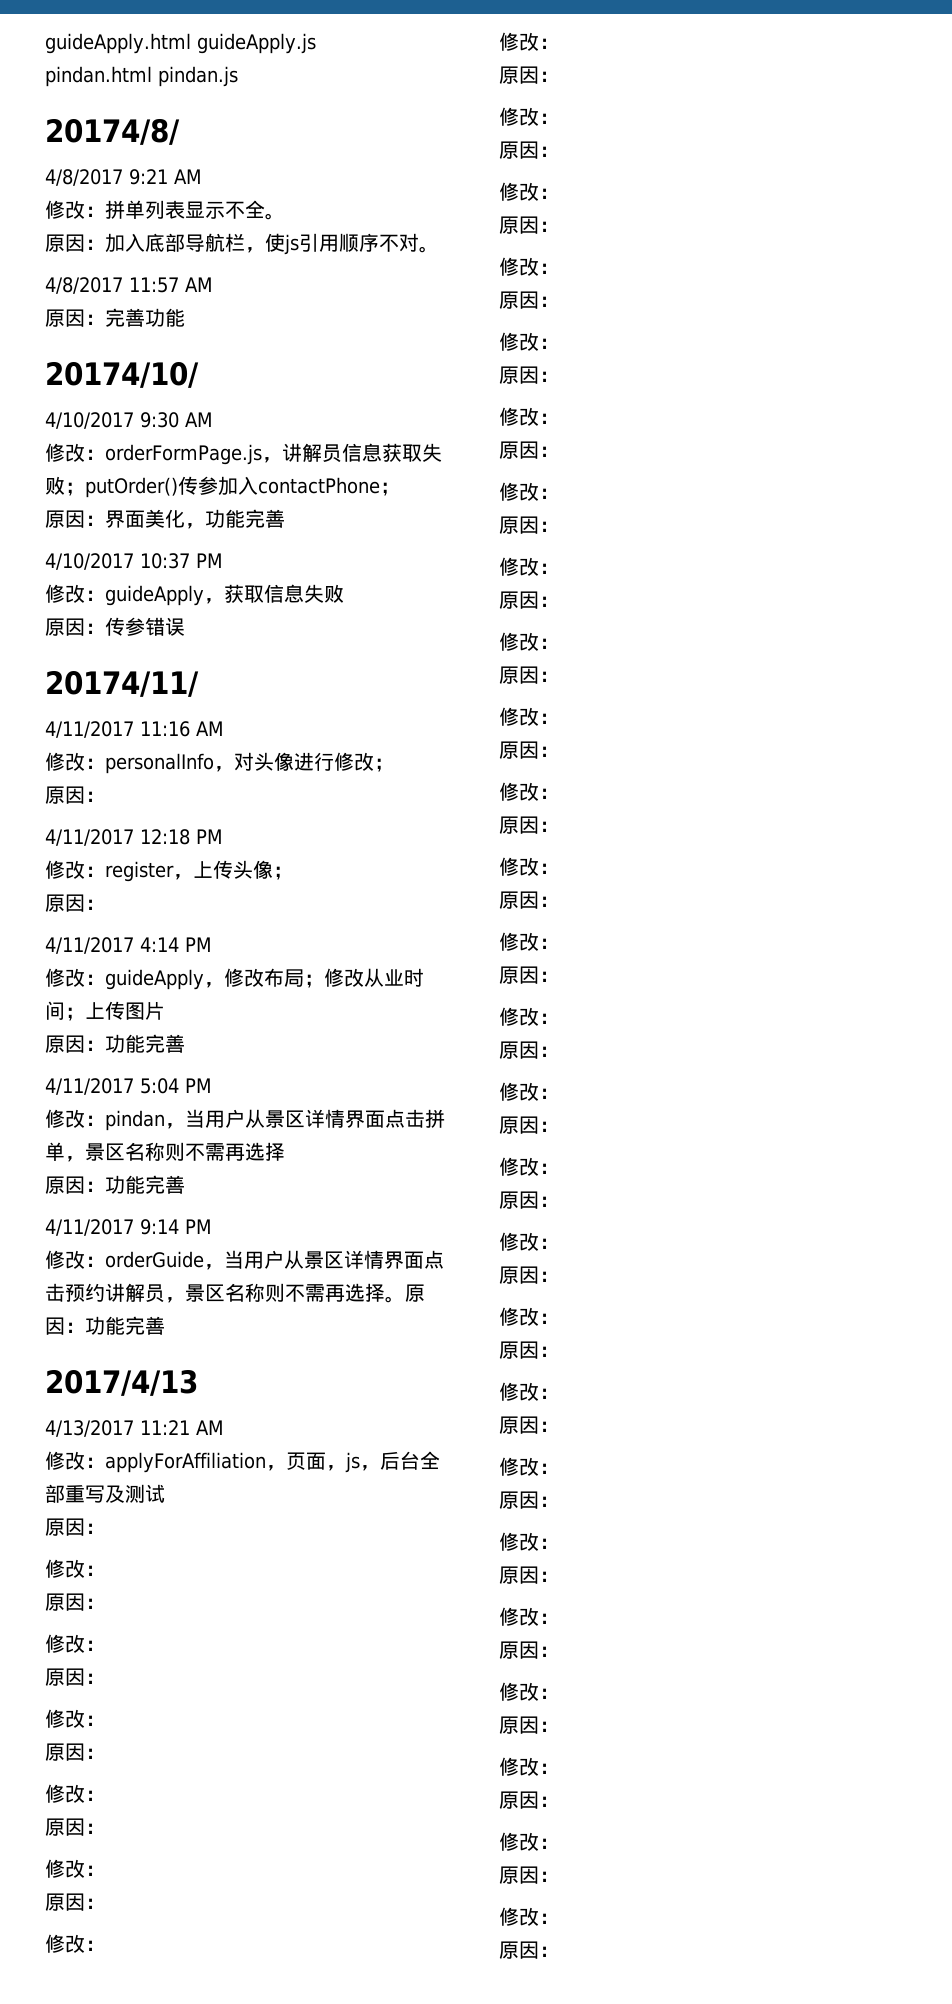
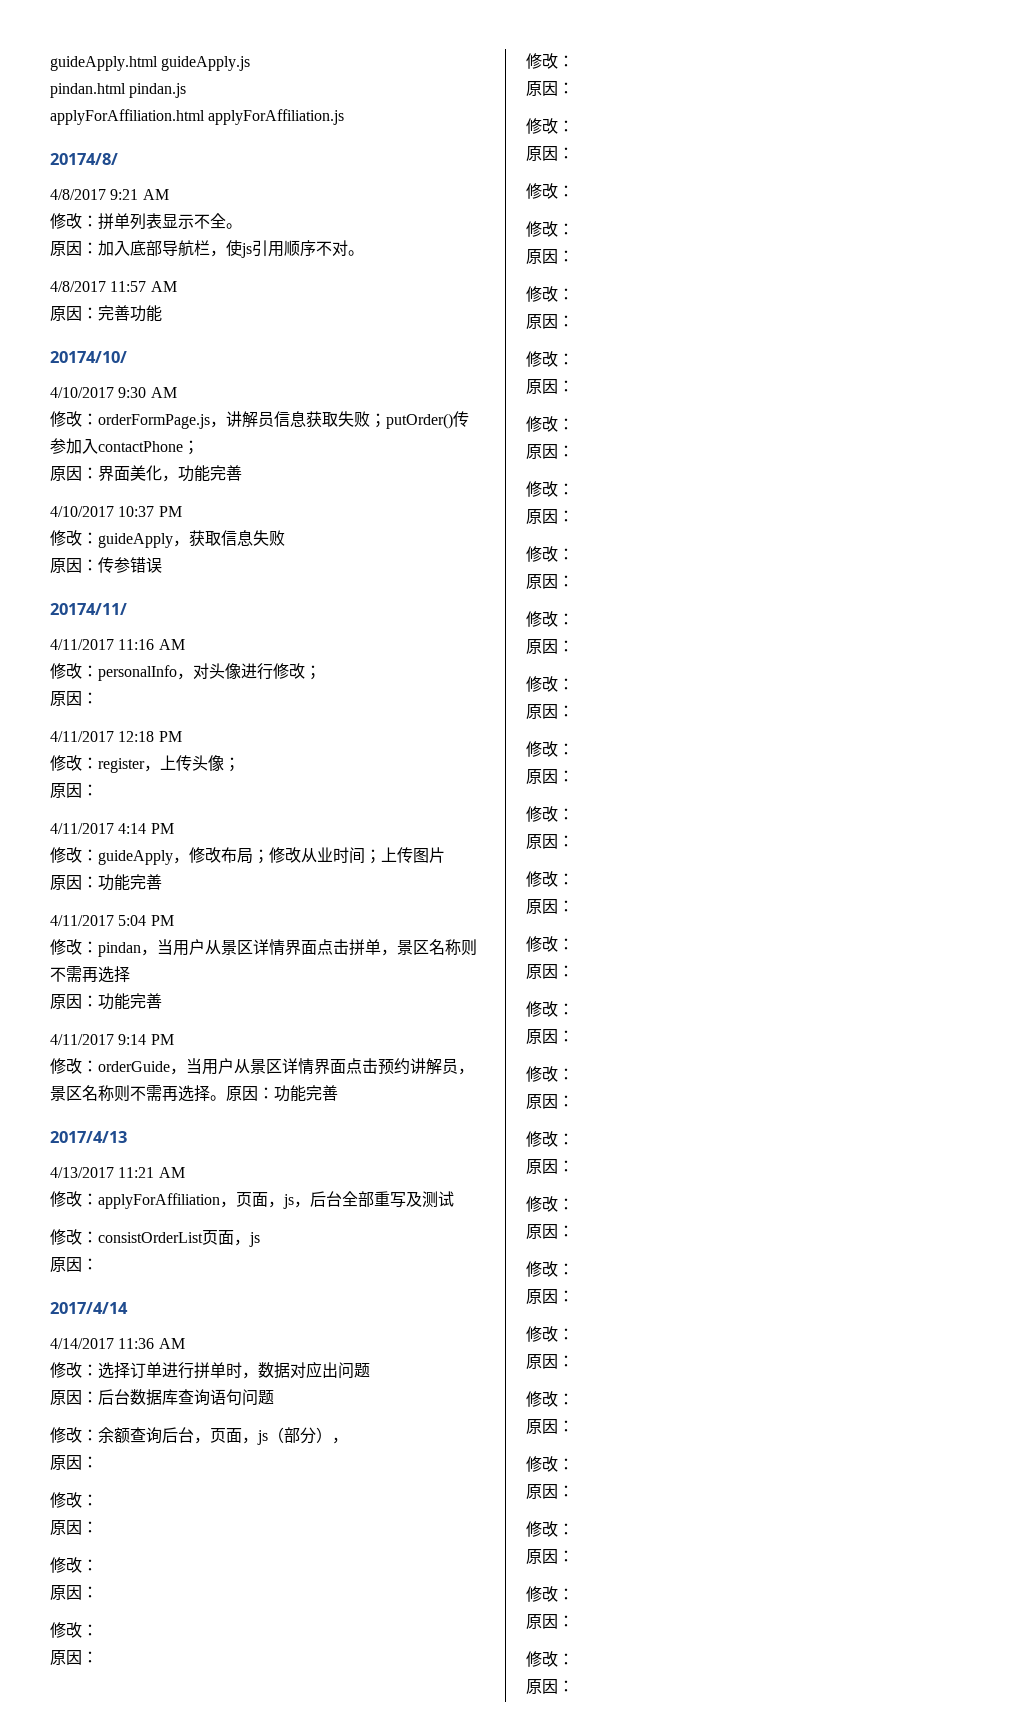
(238, 76) none -> [50,109,345,125] // applyForAffiliation.html applyForAffiliation.js
(165, 1493) none -> [50,1229,260,1247] [50,1257,98,1272] [50,1302,128,1314] [50,1338,185,1349] [50,1361,370,1379] [50,1389,274,1406] [50,1427,348,1445] // 修改：consistOrderList页面，js // 原因： // 2017/4/14 // 4/14/2017 11:36 AM // 修改：选择订单进行拼单时，数据对应出问题 // 原因：后台数据库查询语句问题 // 修改：余额查询后台，页面，js（部分），
[499,1757,559,1776] [499,1791,559,1809] [499,1832,559,1851] [499,1866,559,1884] [499,1907,559,1926] [499,1941,559,1959] // 修改： // 原因： // 修改： // 原因： // 修改： // 原因： -> (574, 1686) none

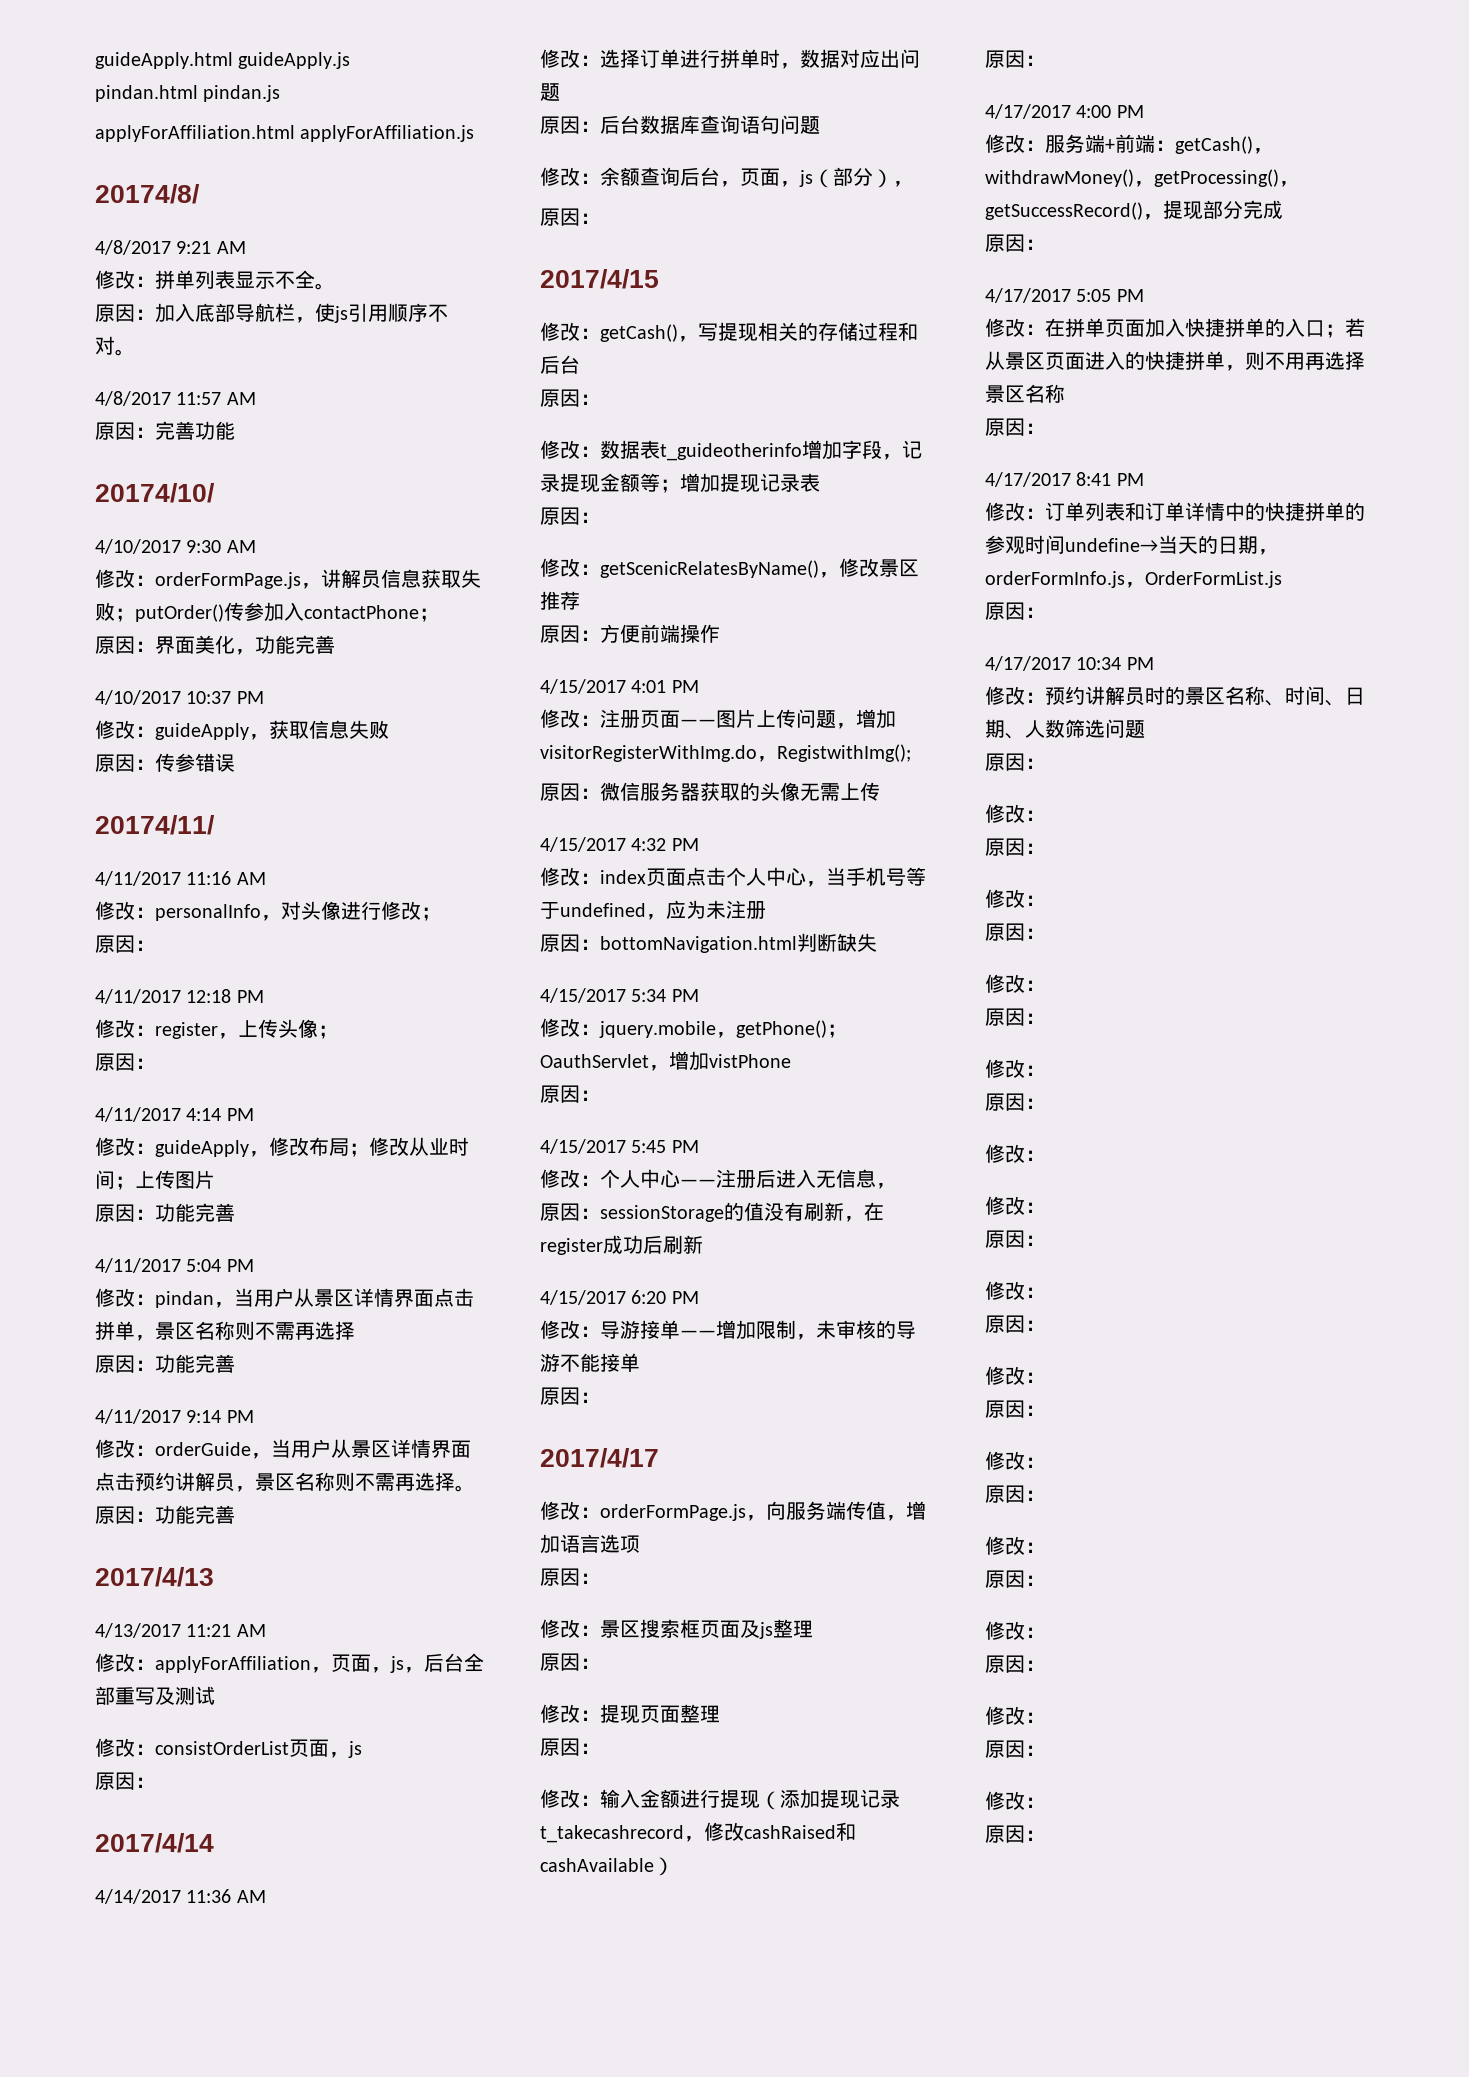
[50,1492,98,1508] // 修改： -> [540,269,659,289] [540,322,918,342] [540,355,580,374] [540,389,600,407] [540,440,922,461] [540,473,820,493] [540,507,600,525] [540,558,919,578] [540,591,580,610] [540,624,720,643] [540,679,699,694] [540,709,896,729] [540,744,911,762] [540,782,880,801] [540,837,699,852] [540,867,926,887] [540,900,766,920] [540,933,877,953] [540,988,699,1003] [540,1018,847,1038] [540,1051,791,1071] [540,1085,600,1103] [540,1139,699,1154] [540,1169,896,1189] [540,1202,884,1222] [540,1235,703,1255] [540,1290,699,1305] [540,1320,916,1340] [540,1353,640,1372] [540,1387,600,1405] [540,1448,659,1468] [540,1501,926,1521] [540,1534,640,1554] [540,1568,600,1586] [540,1619,813,1639] [540,1653,600,1671] [540,1704,720,1724] [540,1738,600,1756] [540,1789,900,1810] [540,1822,856,1843] [540,1857,674,1876] [985,50,1045,68] [985,104,1144,119] [985,134,1273,154] [985,169,1299,187] [985,200,1283,220] [985,234,1045,252] [985,288,1144,303] [985,318,1365,338] [985,351,1365,371] [985,384,1065,403] [985,418,1045,436] [985,472,1144,487] [985,502,1365,521] [985,535,1278,555] [985,571,1282,588] [985,602,1045,620] [985,656,1154,671] [985,686,1365,706] [985,719,1145,739] // 2017/4/15 // 修改：getCash()，写提现相关的存储过程和后台 // 原因： // 修改：数据表t_guideotherinfo增加字段，记录提现金额等；增加提现记录表 // 原因： // 修改：getScenicRelatesByName()，修改景区推荐 // 原因：方便前端操作 // 4/15/2017 4:01 PM // 修改：注册页面——图片上传问题，增加visitorRegisterWithImg.do，RegistwithImg(); // 原因：微信服务器获取的头像无需上传 // 4/15/2017 4:32 PM // 修改：index页面点击个人中心，当手机号等于undefined，应为未注册 // 原因：bottomNavigation.html判断缺失 // 4/15/2017 5:34 PM // 修改：jquery.mobile，getPhone()；OauthServlet，增加vistPhone // 原因： // 4/15/2017 5:45 PM // 修改：个人中心——注册后进入无信息， // 原因：sessionStorage的值没有刷新，在register成功后刷新 // 4/15/2017 6:20 PM // 修改：导游接单——增加限制，未审核的导游不能接单 // 原因： // 2017/4/17 // 修改：orderFormPage.js，向服务端传值，增加语言选项 // 原因： // 修改：景区搜索框页面及js整理 // 原因： // 修改：提现页面整理 // 原因： // 修改：输入金额进行提现（添加提现记录t_takecashrecord，修改cashRaised和cashAvailable） // 原因： // 4/17/2017 4:00 PM // 修改：服务端+前端：getCash()，withdrawMoney()，getProcessing()，getSuccessRecord()，提现部分完成 // 原因： // 4/17/2017 5:05 PM // 修改：在拼单页面加入快捷拼单的入口；若从景区页面进入的快捷拼单，则不用再选择景区名称 // 原因： // 4/17/2017 8:41 PM // 修改：订单列表和订单详情中的快捷拼单的参观时间undefine→当天的日期，orderFormInfo.js，OrderFormList.js // 原因： // 4/17/2017 10:34 PM // 修改：预约讲解员时的景区名称、时间、日期、人数筛选问题
[526,741,574,757] [526,769,574,784] [526,806,574,822] [526,834,574,849] [526,871,574,887] [526,899,574,914] [526,936,574,952] [526,964,574,979] [526,1001,574,1017] [526,1029,574,1044] [526,1066,574,1082] [526,1094,574,1109] [526,1131,574,1147] [526,1159,574,1174] [526,1196,574,1212] [526,1224,574,1239] [526,1261,574,1277] [526,1289,574,1304] [526,1326,574,1342] [526,1354,574,1369] [526,1391,574,1407] [526,1419,574,1434] [526,1456,574,1472] [526,1484,574,1499] [526,1521,574,1537] [526,1549,574,1564] [526,1586,574,1602] [526,1614,574,1629] [526,1651,574,1667] [526,1679,574,1694] // 修改： // 原因： // 修改： // 原因： // 修改： // 原因： // 修改： // 原因： // 修改： // 原因： // 修改： // 原因： // 修改： // 原因： // 修改： // 原因： // 修改： // 原因： // 修改： // 原因： // 修改： // 原因： // 修改： // 原因： // 修改： // 原因： // 修改： // 原因： // 修改： // 原因： -> (1045, 1835) none

